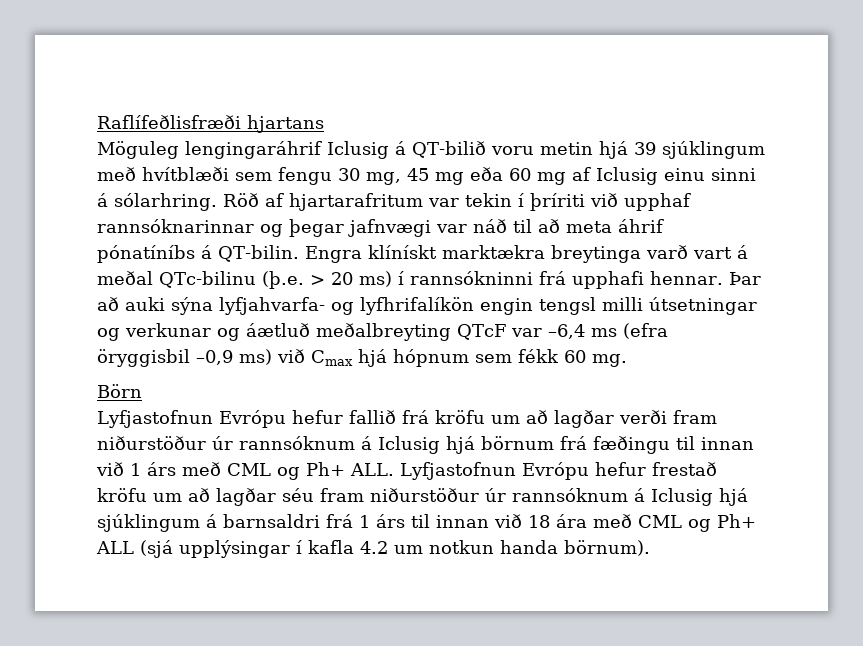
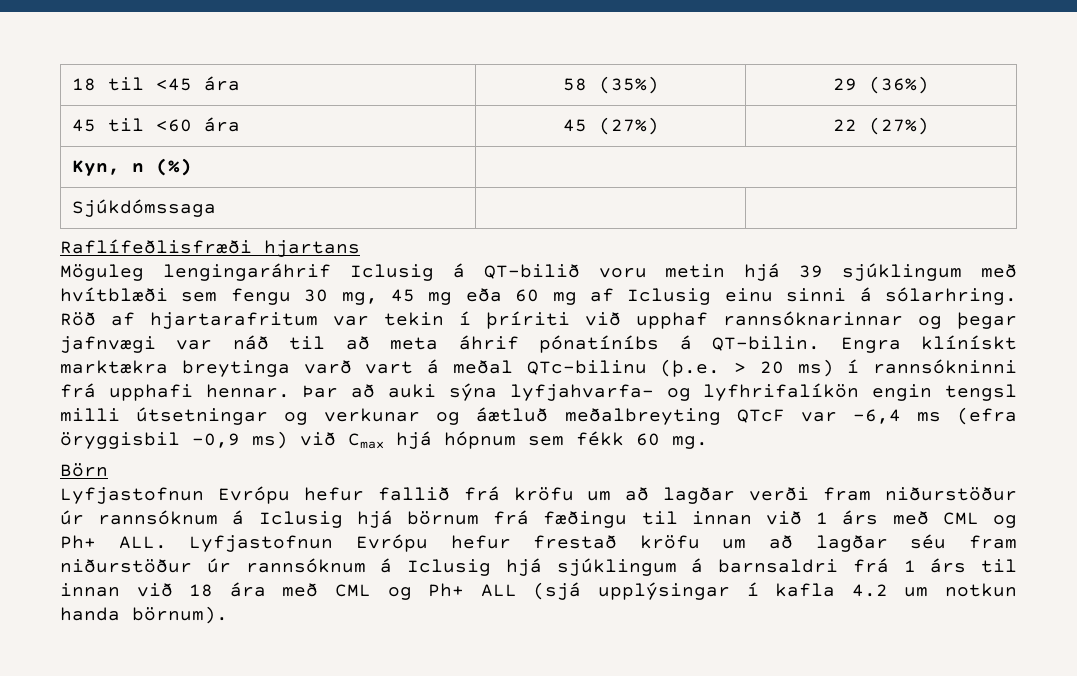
(97, 122) none -> [71,76,240,91] [562,76,659,94] [833,76,929,94] [71,117,240,132] [562,117,659,135] [833,117,929,135] [71,158,192,176] [71,199,216,217] 18 til <45 ára | 58 (35%) | 29 (36%) // 45 til <60 ára | 45 (27%) | 22 (27%) // Kyn, n (%) | // Sjúkdómssaga | | //

